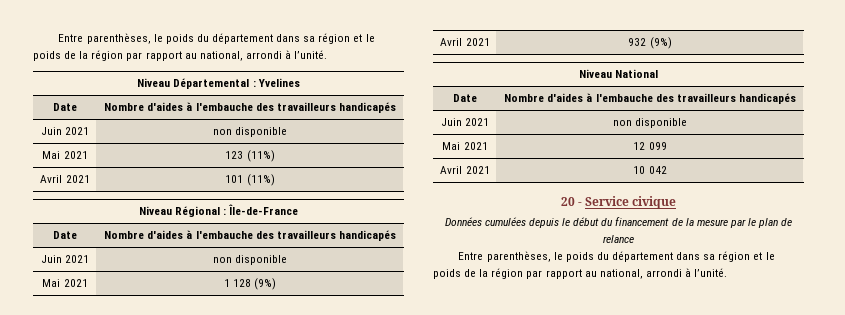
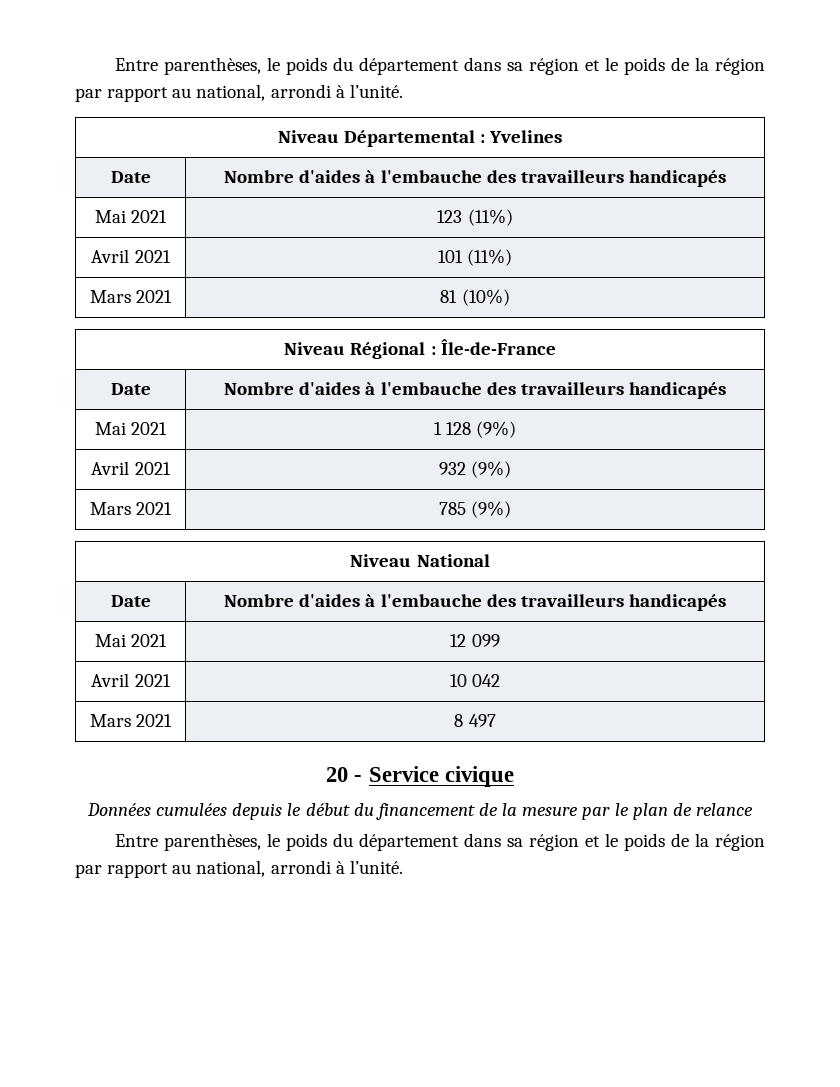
[40,127,90,135] [212,127,288,137] // Juin 2021 | non disponible -> (726, 178) none
(275, 180) none -> [89,290,173,303] [440,289,510,306] // Mars 2021 | 81 (10%)
[40,255,90,263] [212,255,288,265] // Juin 2021 | non disponible -> (726, 390) none
(672, 43) none -> [89,502,173,515] [438,501,512,518] // Mars 2021 | 785 (9%)
[440,118,490,126] [612,118,688,128] // Juin 2021 | non disponible -> (726, 602) none
(667, 170) none -> [89,714,173,727] [454,714,496,727] // Mars 2021 | 8 497

